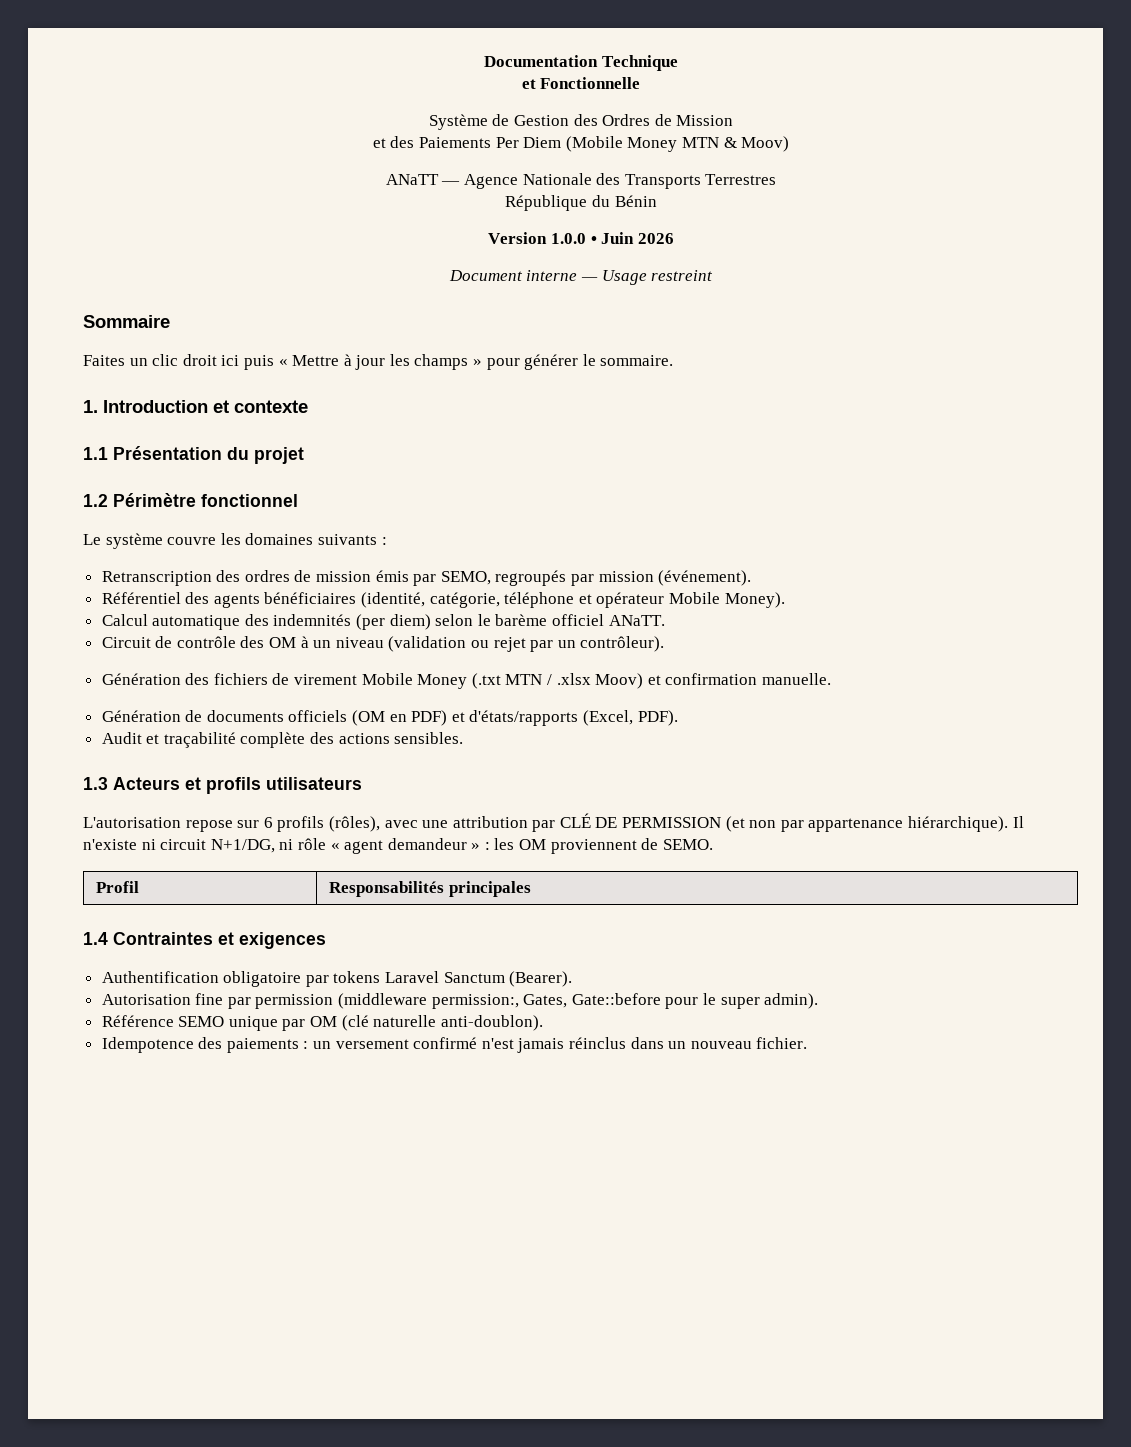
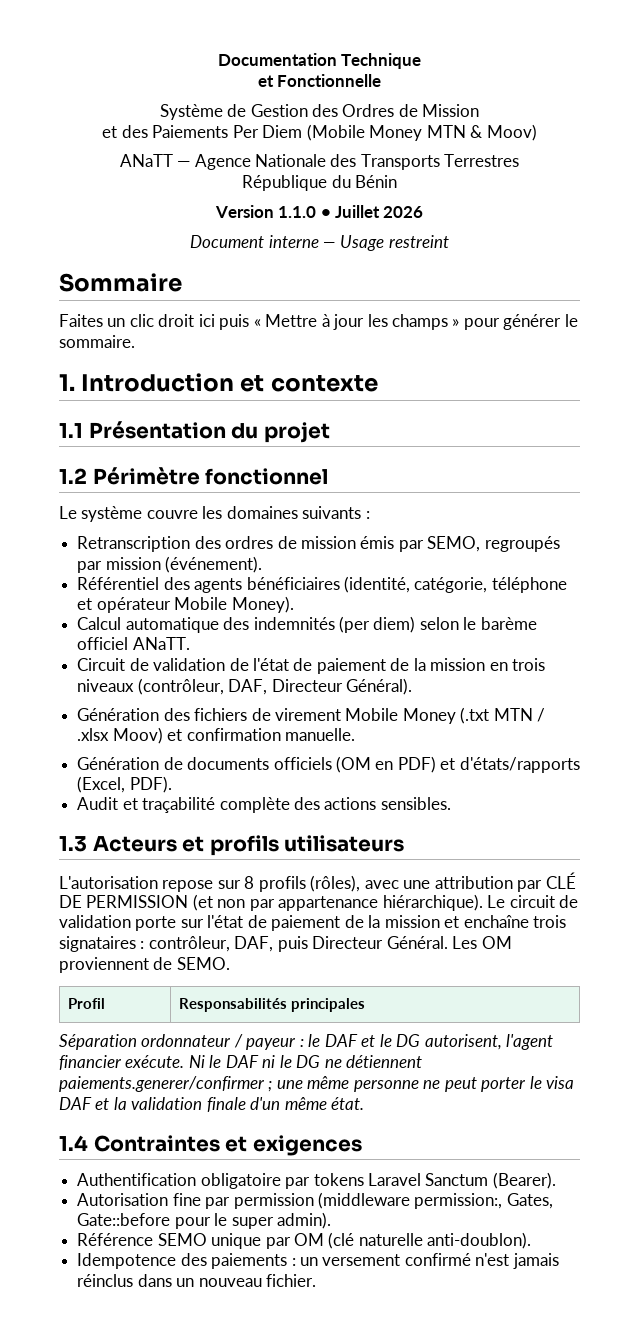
[550,232,635,244] 1.0.0 • Juin -> [278,205,380,218] 1.1.0 • Juillet
[176,636,665,652] contrôle des OM à un niveau (validation ou rejet par un contrôleur). -> [153,658,546,674] [77,678,412,695] validation de l'état de paiement de la mission en trois niveaux (contrôleur, DAF, Directeur Général).
[263,817,273,828] 6 -> [244,876,255,889] 8
[1012,816,1024,828] [83,838,515,854] Il n'existe ni circuit N+1/DG, ni rôle « agent demandeur » : les -> [487,895,579,908] [59,915,567,931] [59,936,478,952] Le circuit de validation porte sur l'état de paiement de la mission et enchaîne trois signataires : contrôleur, DAF, puis Directeur Général. Les
(531, 889) none -> [59,1034,554,1050] [59,1055,423,1070] [59,1076,575,1092] [59,1097,365,1112] // Séparation ordonnateur / payeur : le DAF et le DG autorisent, l'agent financier exécute. Ni le DAF ni le DG ne détiennent paiements.generer/confirmer ; une même personne ne peut porter le visa DAF et la validation finale d'un même état.

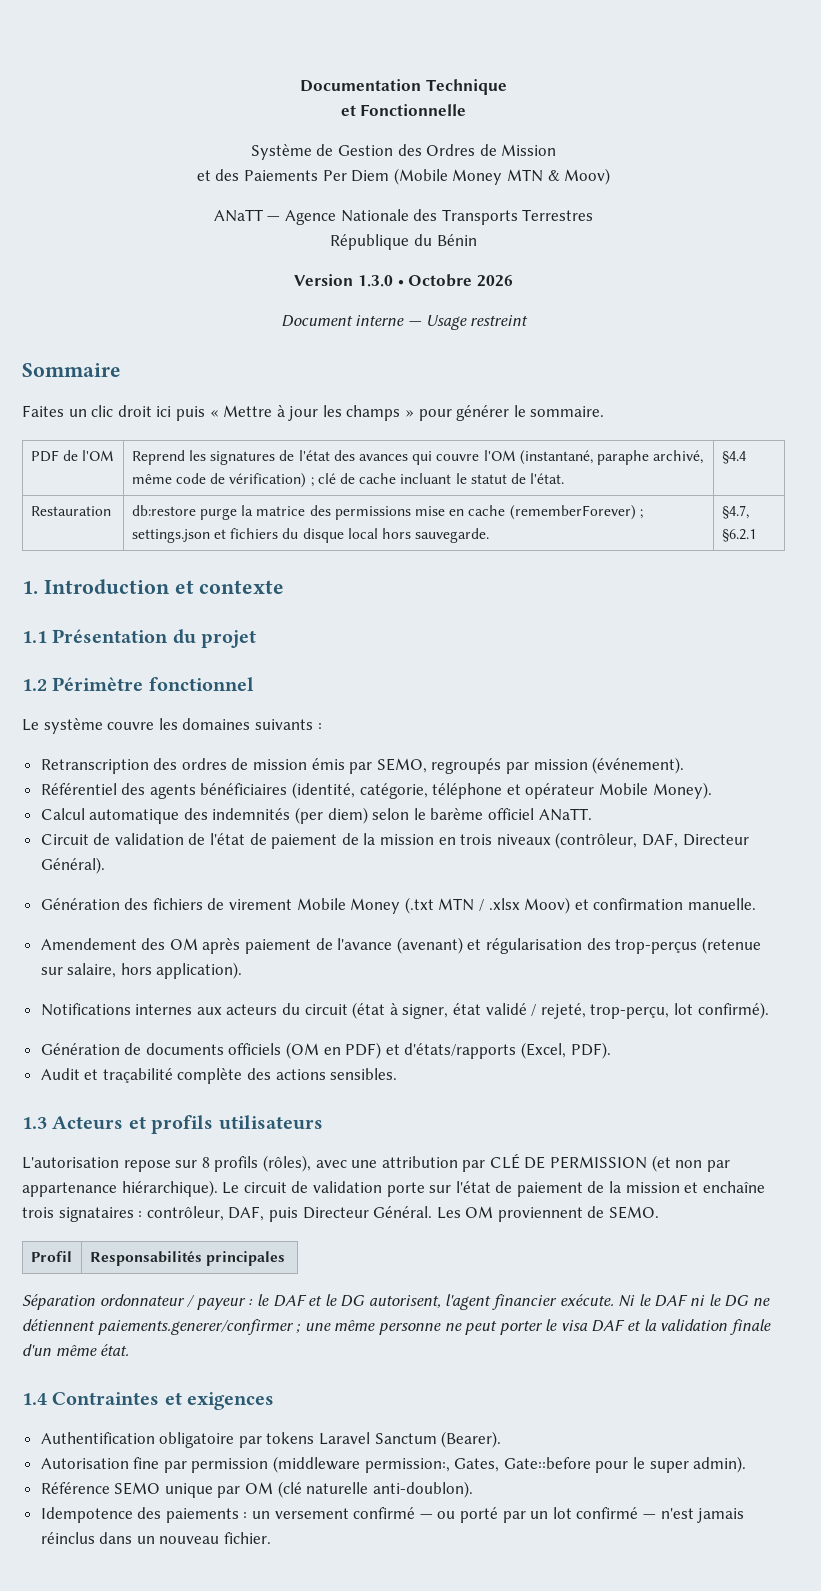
[278,205,380,218] 1.1.0 • Juillet -> [357,274,473,287] 1.3.0 • Octobre
(135, 341) none -> [30,450,115,462] [131,450,704,465] [131,473,565,488] [721,451,746,464] [30,506,111,516] [131,505,643,520] [131,528,490,543] [721,505,749,519] [721,529,756,542] // PDF de l'OM | Reprend les signatures de l'état des avances qui couvre l'OM (instantané, paraphe archivé, même code de vérification) ; clé de cache incluant le statut de l'état. | §4.4 // Restauration | db:restore purge la matrice des permissions mise en cache (rememberForever) ; settings.json et fichiers du disque local hors sauvegarde. | §4.7, §6.2.1
(355, 734) none -> [40,937,761,954] [40,962,243,979] [40,1002,769,1019] // Amendement des OM après paiement de l'avance (avenant) et régularisation des trop-perçus (retenue sur salaire, hors application). // Notifications internes aux acteurs du circuit (état à signer, état validé / rejeté, trop-perçu, lot confirmé).
(471, 1259) none -> [419,1507,656,1523] — ou porté par un lot confirmé —

